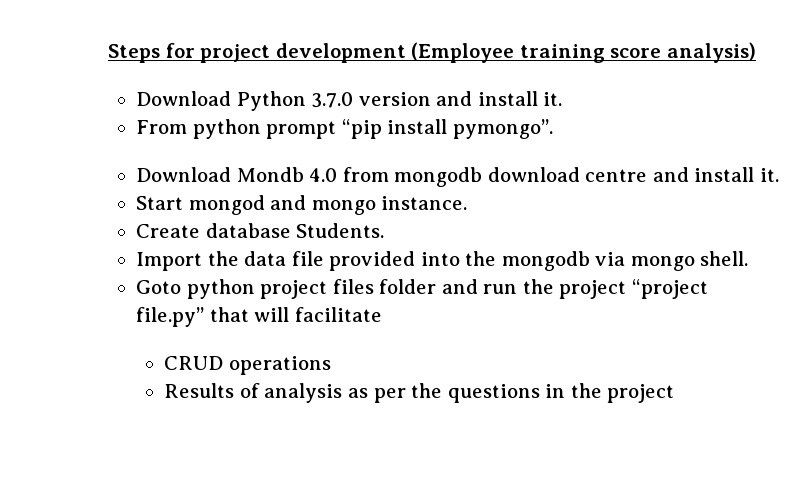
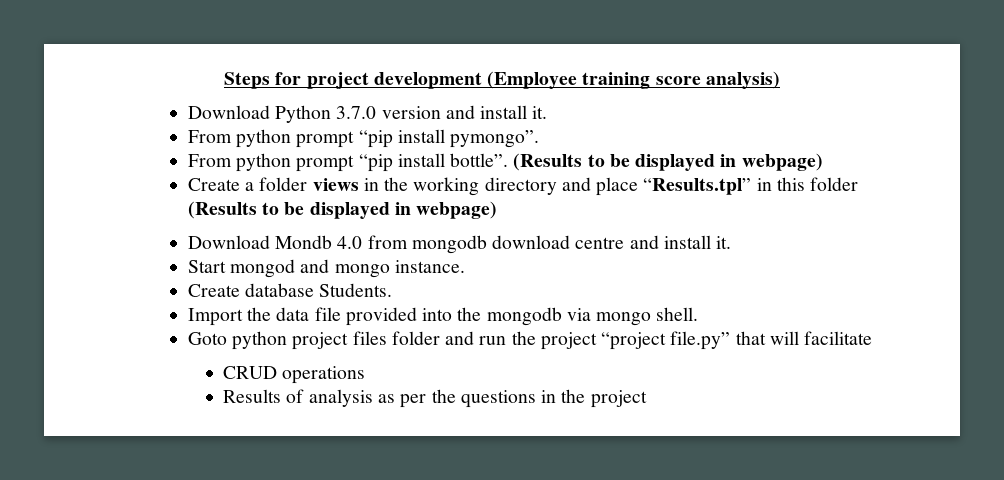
(553, 129) none -> [187,153,823,172] [187,177,859,196] [187,201,498,219] // From python prompt “pip install bottle”. (Results to be displayed in webpage) // Create a folder views in the working directory and place “Results.tpl” in this folder (Results to be displayed in webpage)

